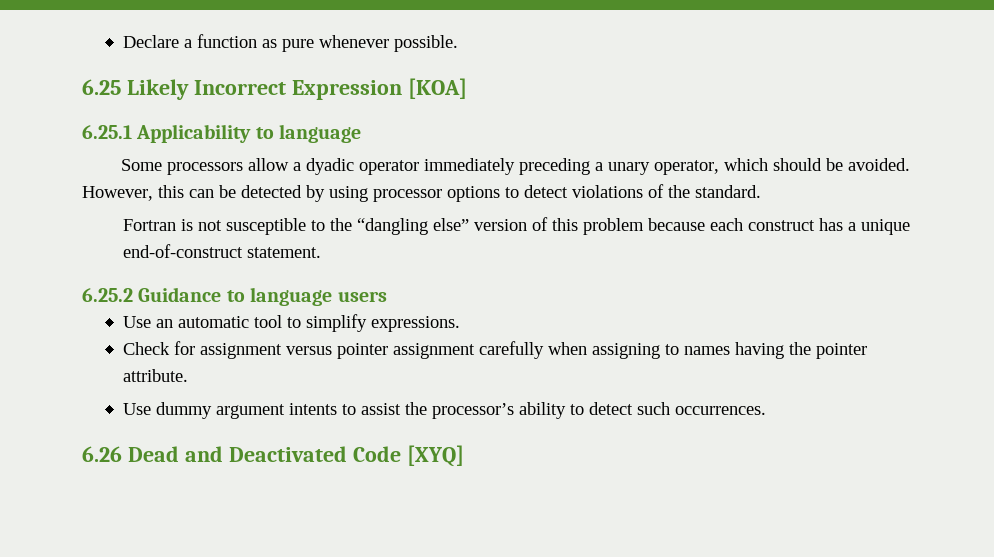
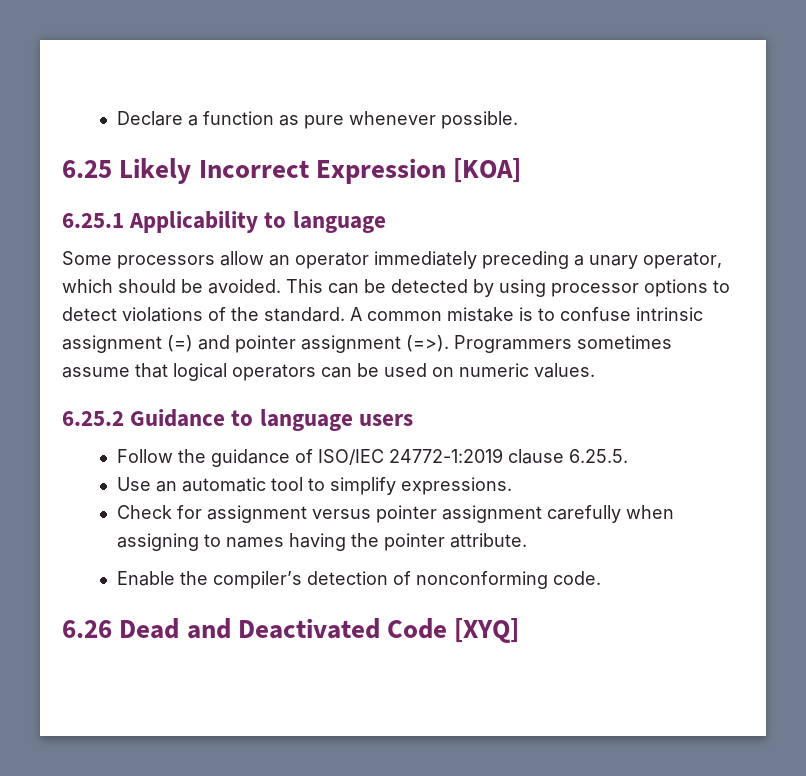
[293,158,355,175] a dyadic -> [269,255,290,266] an
[82,185,184,201] However, this -> [286,279,323,293] This
[123,217,911,235] [123,244,322,258] // Fortran is not susceptible to the “dangling else” version of this problem because each construct has a unique end-of-construct statement. -> [350,307,703,322] [62,335,672,353] [62,363,595,381] A common mistake is to confuse intrinsic assignment (=) and pointer assignment (=>). Programmers sometimes assume that logical operators can be used on numeric values.
(387, 296) none -> [116,448,628,467] // Follow the guidance of ISO/IEC 24772-1:2019 clause 6.25.5.
[122,402,766,419] Use dummy argument intents to assist the processor’s ability to detect such occurrences. -> [116,571,601,589] Enable the compiler’s detection of nonconforming code.

